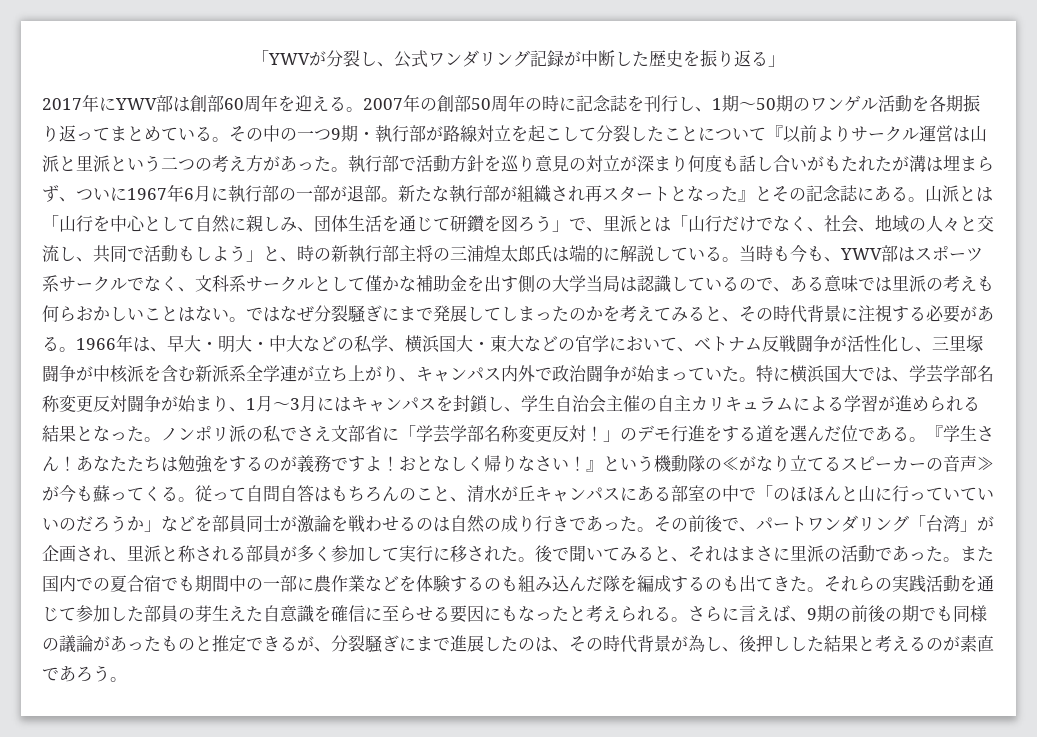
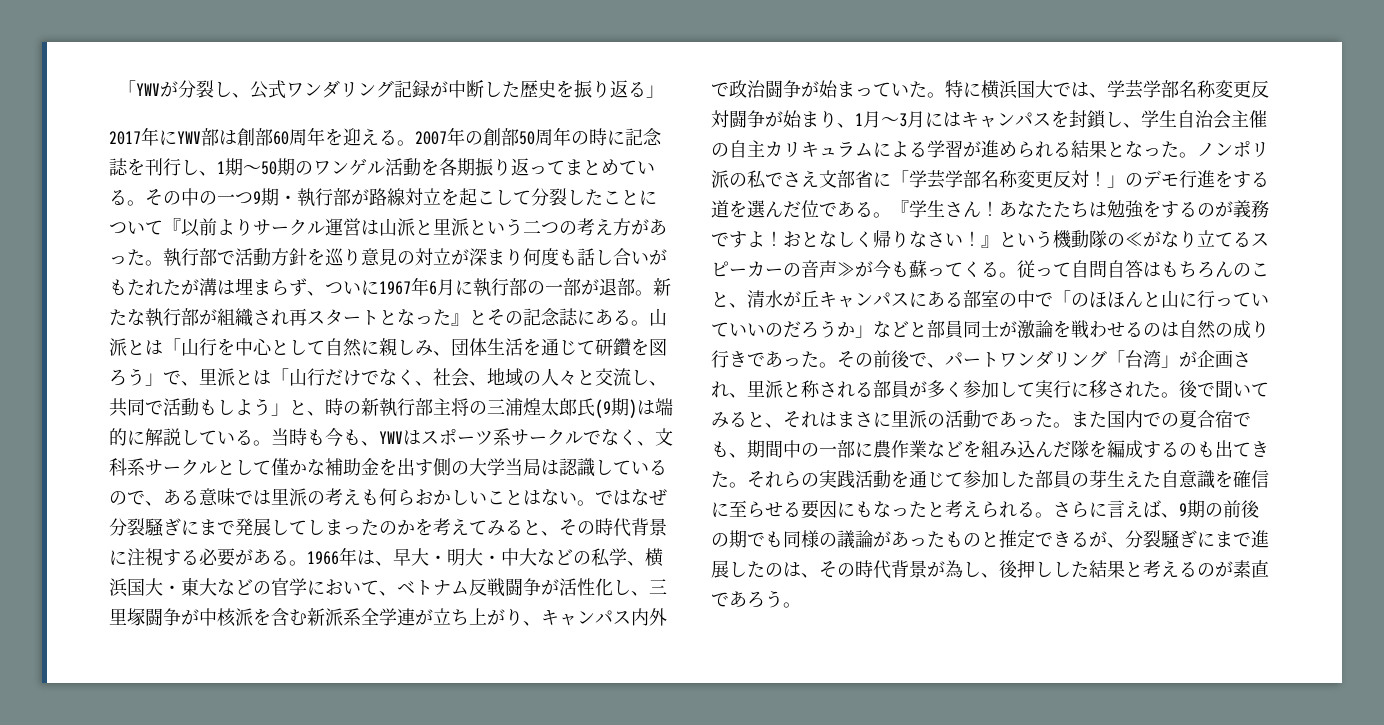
(552, 253) none -> [595,398,637,418] (9期)
[881,245,898,262] 部 -> (403, 437) none
[195,515,212,532] を -> [909,322,927,337] と
(195, 583) none -> [729,453,747,458] 、
[416,575,518,592] 体験するのも -> (981, 449) none

